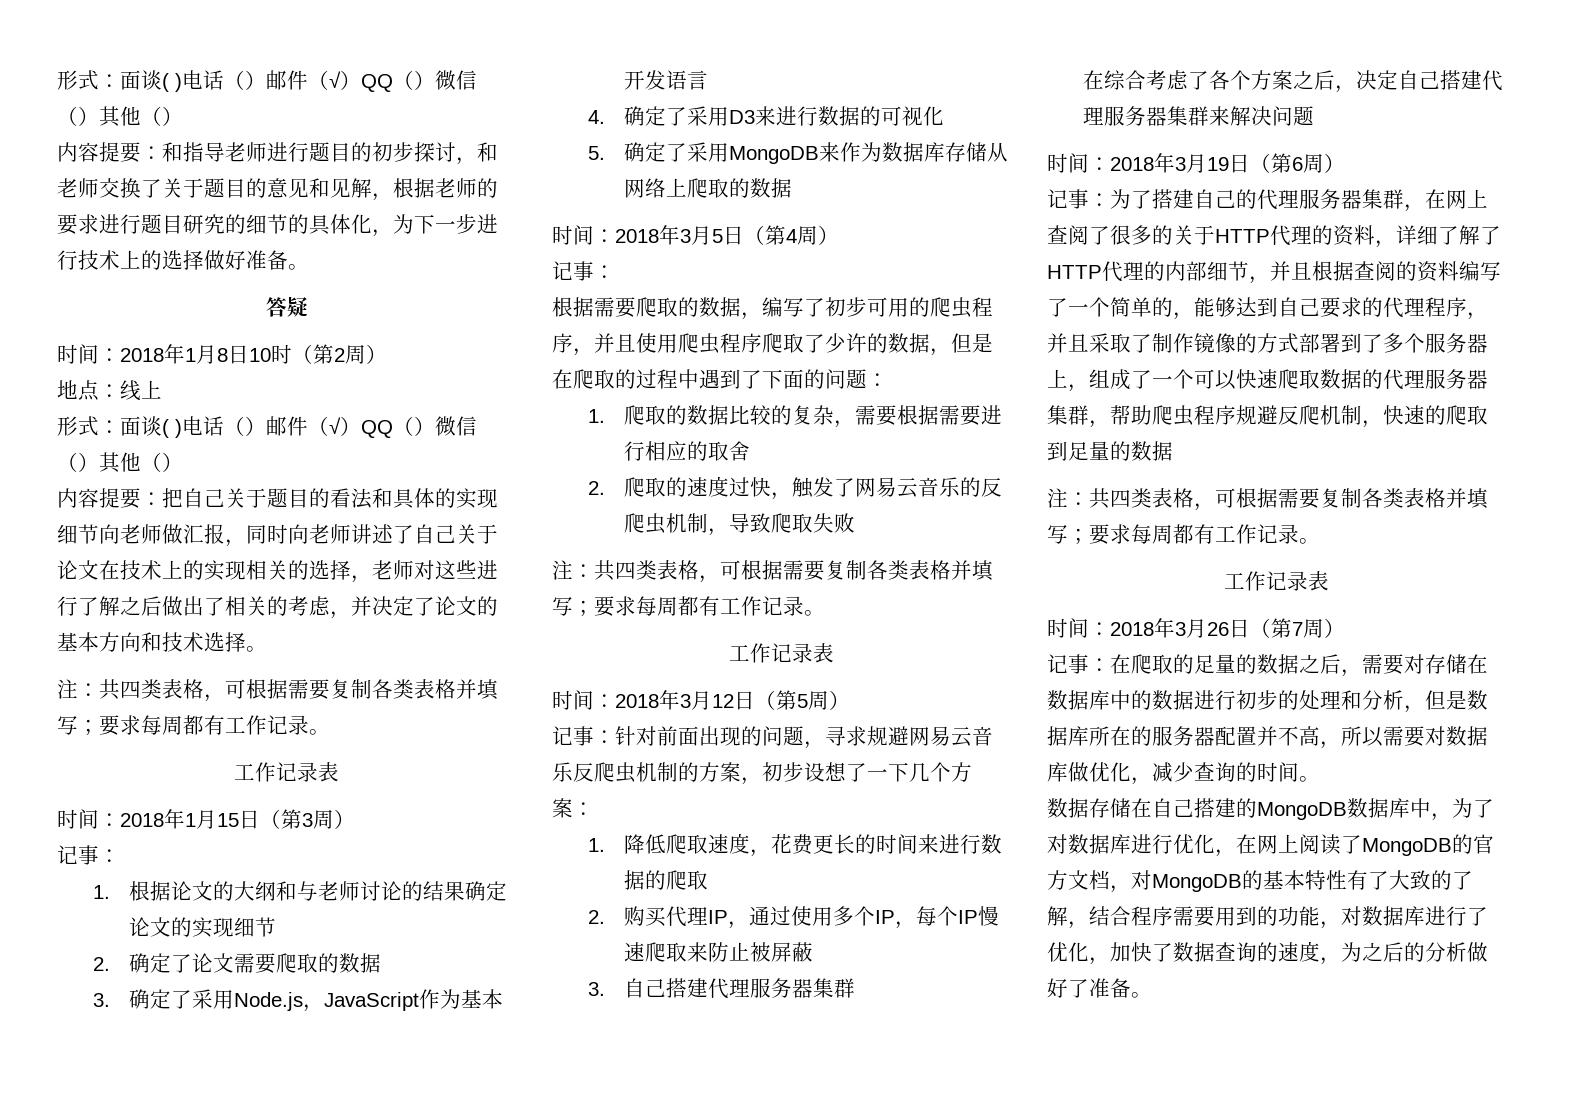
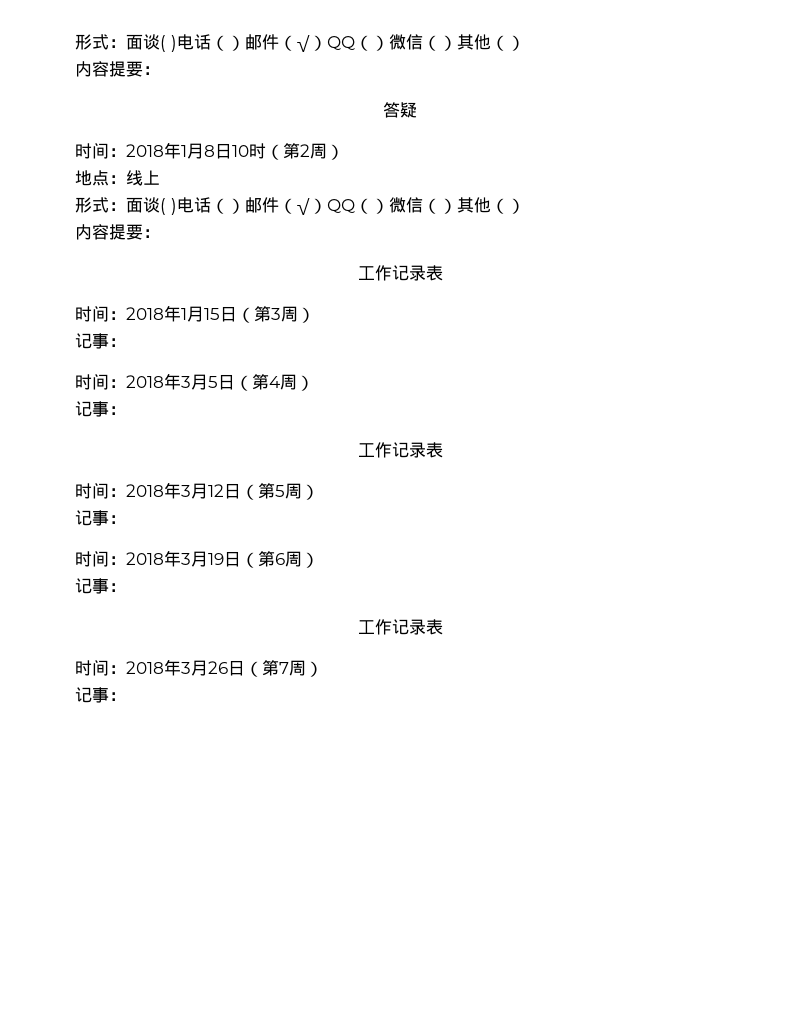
[162,142,498,165] [57,178,498,201] [57,214,498,237] [57,250,309,270] 和指导老师进行题目的初步探讨，和老师交换了关于题目的意见和见解，根据老师的要求进行题目研究的细节的具体化，为下一步进行技术上的选择做好准备。 -> (160, 70) none
[162,488,498,509] [57,524,498,547] [57,560,498,583] [57,596,498,619] [57,632,267,652] [57,679,499,702] [57,715,330,736] 把自己关于题目的看法和具体的实现细节向老师做汇报，同时向老师讲述了自己关于论文在技术上的实现相关的选择，老师对这些进行了解之后做出了相关的考虑，并决定了论文的基本方向和技术选择。 // 注：共四类表格，可根据需要复制各类表格并填写；要求每周都有工作记录。 -> (160, 233) none
[93,881,508,901] [129,917,277,938] [93,953,382,974] [93,989,504,1012] [624,70,709,90] [588,106,945,126] [588,142,1009,164] [624,178,793,198] // 1.根据论文的大纲和与老师讨论的结果确定论文的实现细节 // 2.确定了论文需要爬取的数据 // 3.确定了采用Node.js，JavaScript作为基本开发语言 // 4.确定了采用D3来进行数据的可视化 // 5.确定了采用MongoDB来作为数据库存储从网络上爬取的数据 -> (126, 342) none
[552,297,993,320] [552,333,993,356] [552,369,888,389] [588,405,1003,428] [624,441,751,461] [588,476,1003,500] [624,513,856,536] [552,560,994,583] [552,596,825,617] // 根据需要爬取的数据，编写了初步可用的爬虫程序，并且使用爬虫程序爬取了少许的数据，但是在爬取的过程中遇到了下面的问题： // 1.爬取的数据比较的复杂，需要根据需要进行相应的取舍 // 2.爬取的速度过快，触发了网易云音乐的反爬虫机制，导致爬取失败 // 注：共四类表格，可根据需要复制各类表格并填写；要求每周都有工作记录。 -> (126, 410) none
[615,726,993,749] [552,762,972,785] [552,798,594,818] [588,833,1003,857] [624,870,709,890] [588,906,1000,929] [624,942,814,962] [588,978,856,999] [1083,70,1504,93] [1083,106,1315,126] 针对前面出现的问题，寻求规避网易云音乐反爬虫机制的方案，初步设想了一下几个方案： // 1.降低爬取速度，花费更长的时间来进行数据的爬取 // 2.购买代理IP，通过使用多个IP，每个IP慢速爬取来防止被屏蔽 // 3.自己搭建代理服务器集群 // 在综合考虑了各个方案之后，决定自己搭建代理服务器集群来解决问题 -> (126, 519) none
[1110,189,1488,212] [1047,225,1501,248] [1047,261,1501,284] [1047,297,1488,320] [1047,333,1488,353] [1047,369,1488,392] [1047,405,1488,428] [1047,441,1173,461] [1047,488,1489,511] [1047,524,1320,545] 为了搭建自己的代理服务器集群，在网上查阅了很多的关于HTTP代理的资料，详细了解了HTTP代理的内部细节，并且根据查阅的资料编写了一个简单的，能够达到自己要求的代理程序，并且采取了制作镜像的方式部署到了多个服务器上，组成了一个可以快速爬取数据的代理服务器集群，帮助爬虫程序规避反爬机制，快速的爬取到足量的数据 // 注：共四类表格，可根据需要复制各类表格并填写；要求每周都有工作记录。 -> (126, 587) none
[1110,654,1488,677] [1047,690,1488,713] [1047,726,1488,749] [1047,762,1320,785] [1047,798,1494,821] [1047,834,1494,857] [1047,870,1473,893] [1047,906,1488,929] [1047,941,1488,965] [1047,978,1152,998] 在爬取的足量的数据之后，需要对存储在数据库中的数据进行初步的处理和分析，但是数据库所在的服务器配置并不高，所以需要对数据库做优化，减少查询的时间。 // 数据存储在自己搭建的MongoDB数据库中，为了对数据库进行优化，在网上阅读了MongoDB的官方文档，对MongoDB的基本特性有了大致的了解，结合程序需要用到的功能，对数据库进行了优化，加快了数据查询的速度，为之后的分析做好了准备。 -> (126, 696) none

